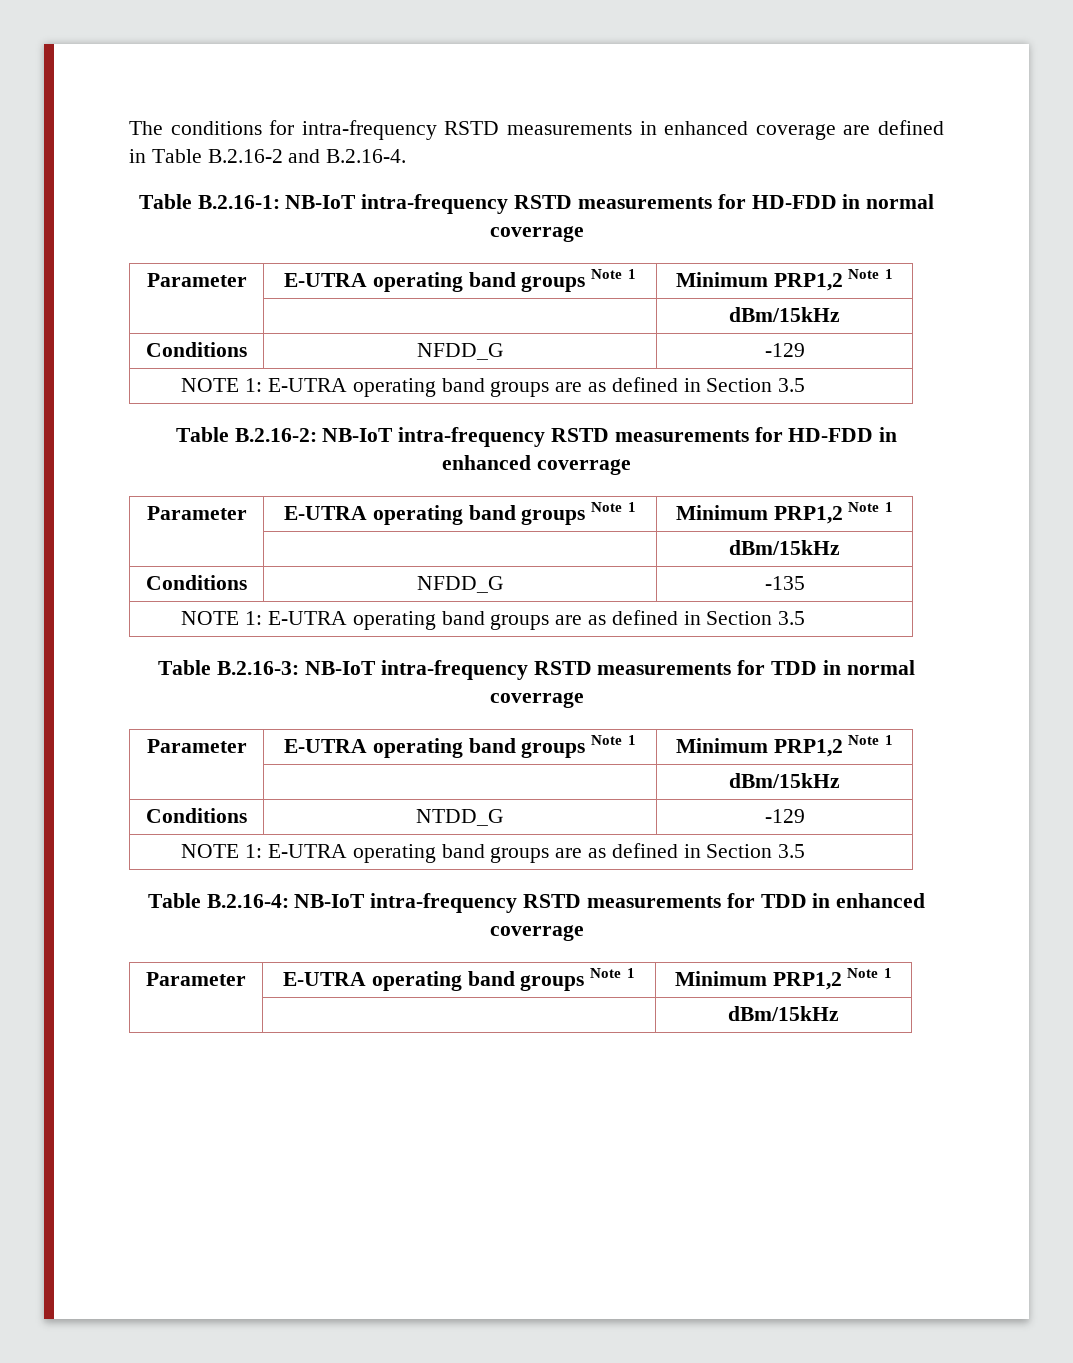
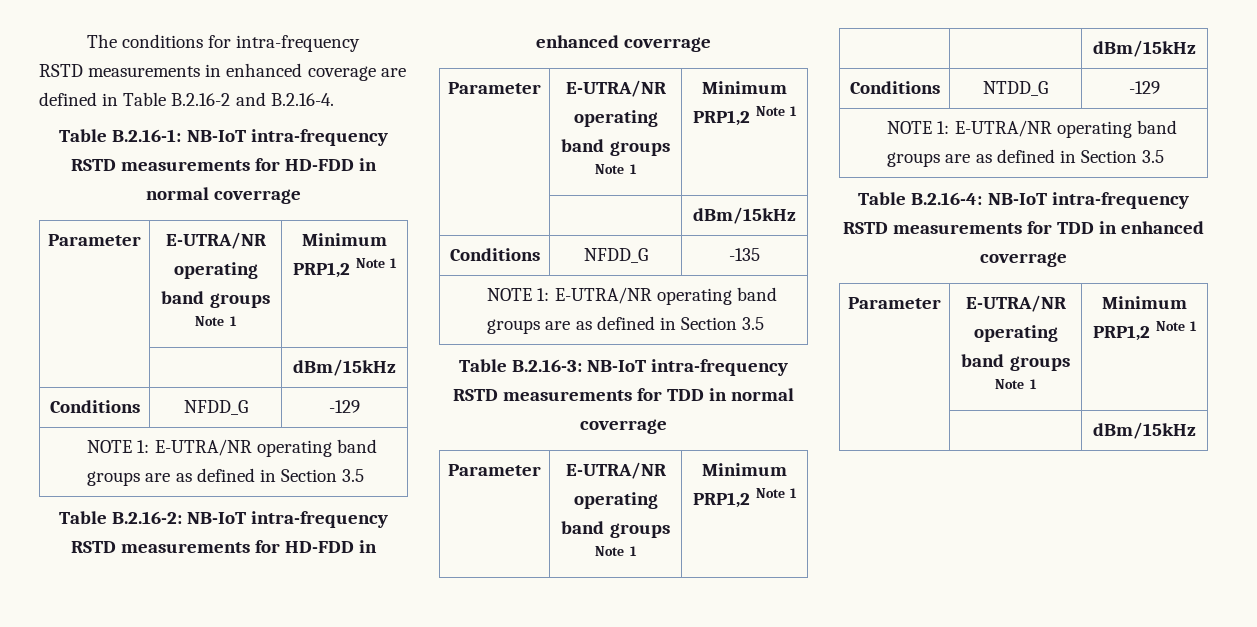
[283,273,367,287] E-UTRA -> [165,232,266,249] E-UTRA/NR
[267,378,347,392] E-UTRA -> [154,439,252,456] E-UTRA/NR
[283,506,367,520] E-UTRA -> [565,80,666,97] E-UTRA/NR
[267,611,347,625] E-UTRA -> [554,287,652,304] E-UTRA/NR
[283,739,367,753] E-UTRA -> [565,462,666,479] E-UTRA/NR
[267,844,347,858] E-UTRA -> [954,120,1052,137] E-UTRA/NR
[282,972,366,986] E-UTRA -> [965,295,1066,312] E-UTRA/NR

